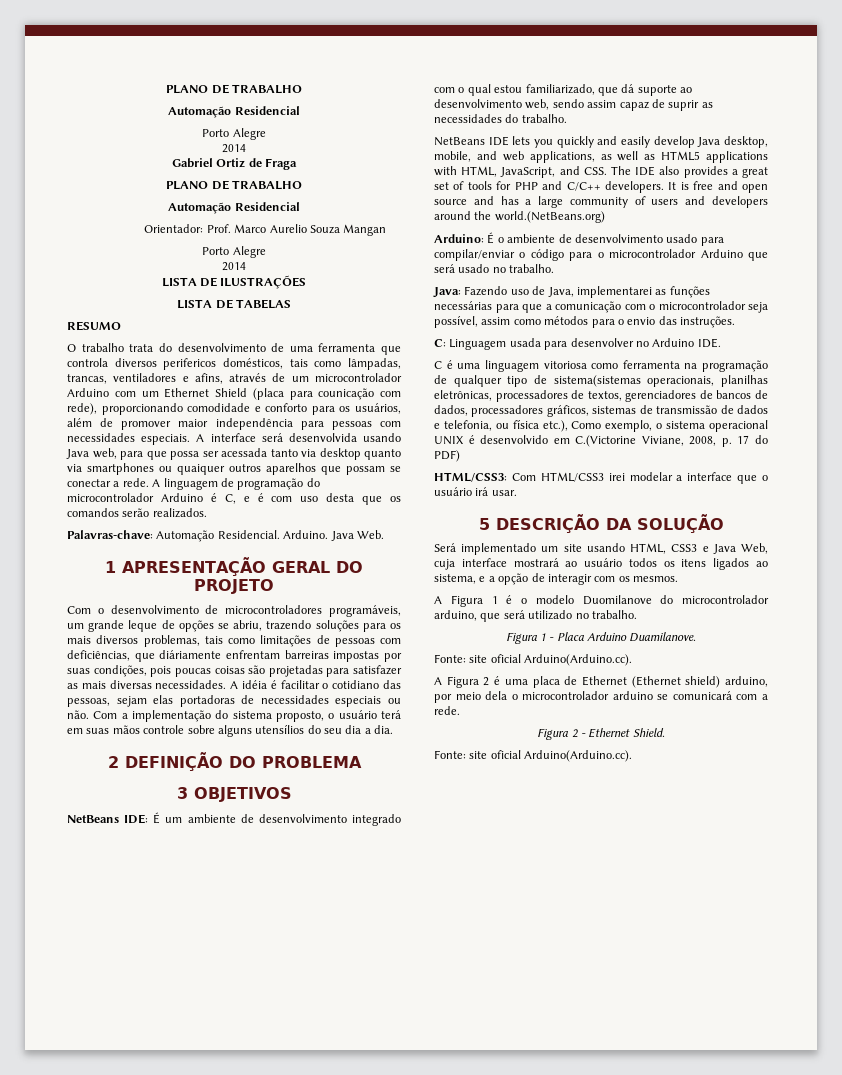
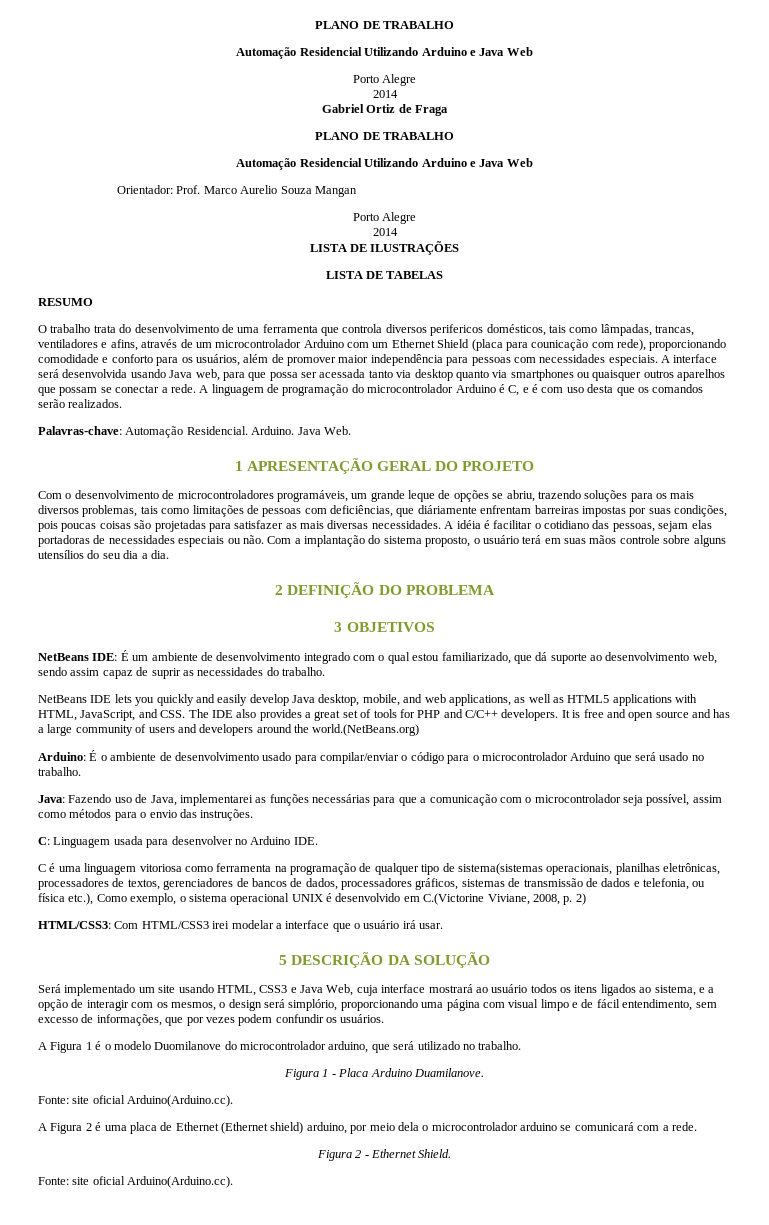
[166,84,302,94] [168,106,300,118] PLANO DE TRABALHO // Automação Residencial -> [315,21,454,29] [236,47,533,59] PLANO DE TRABALHO // Automação Residencial Utilizando Arduino e Java Web
(300, 206) none -> [364,158,533,167] Utilizando Arduino e Java Web
[177,464,225,475] quaiquer -> [592,370,642,381] quaisquer
[132,710,211,722] implementação -> [304,535,365,547] implantação
[737,435,768,444] [434,450,460,462] 17 do PDF) -> [575,893,586,905] 2)
[633,576,678,582] mesmos. -> [170,999,717,1011] [38,1014,385,1026] mesmos, o design será simplório, proporcionando uma página com visual limpo e de fácil entendimento, sem excesso de informações, que por vezes podem confundir os usuários.

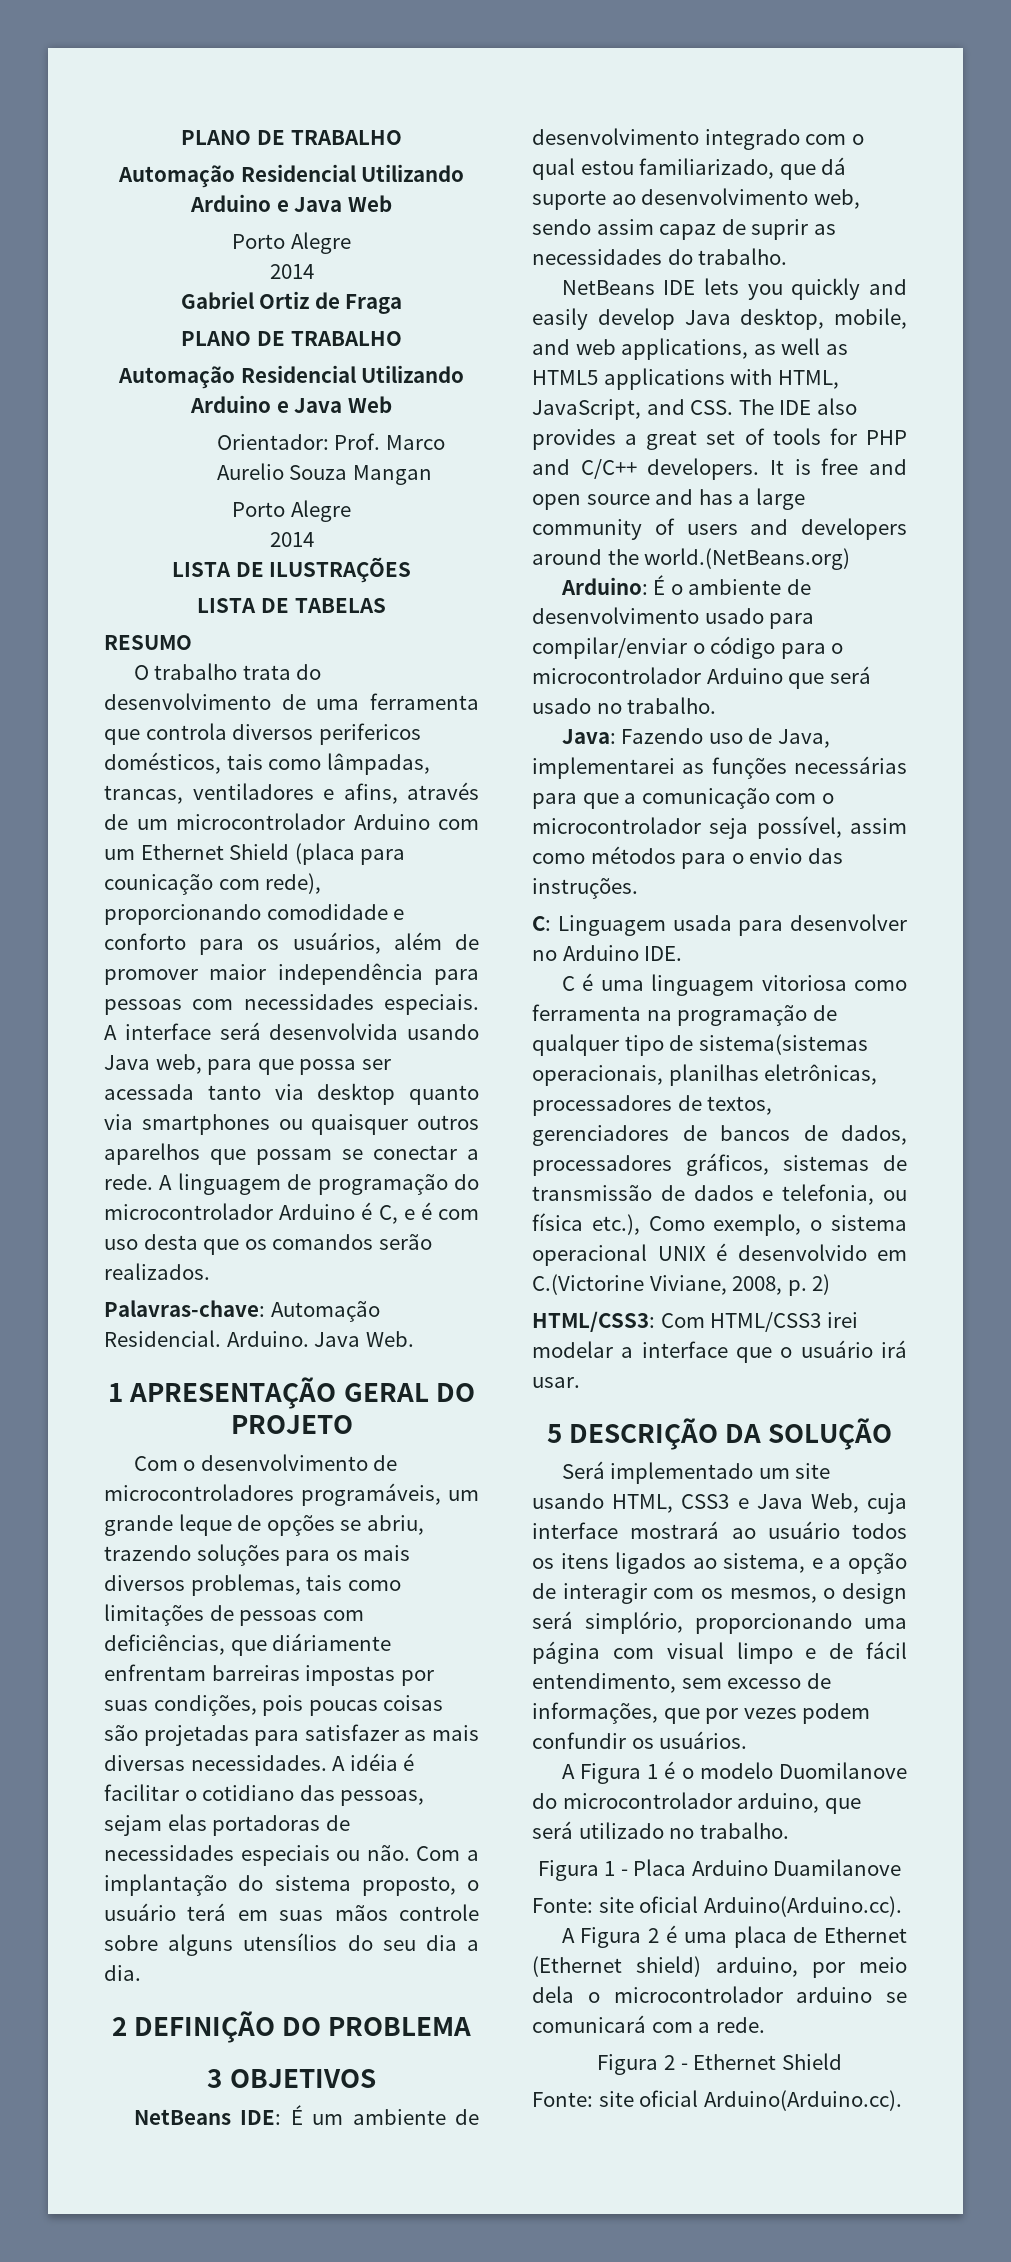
[413,1068,484,1077] Duamilanove. -> [773,1859,902,1876] Duamilanove
[418,1149,452,1158] Shield. -> [781,2053,842,2070] Shield

